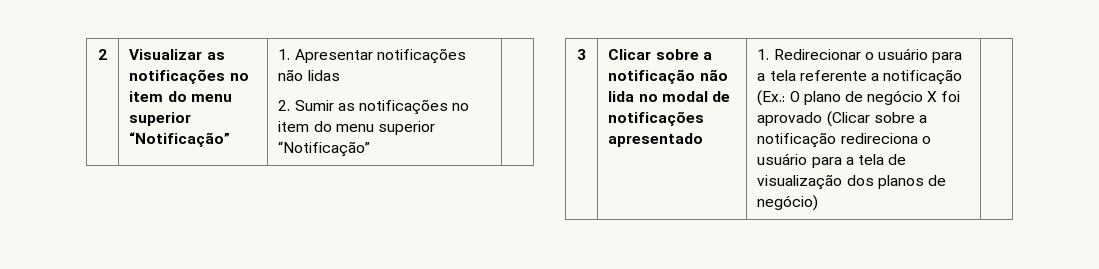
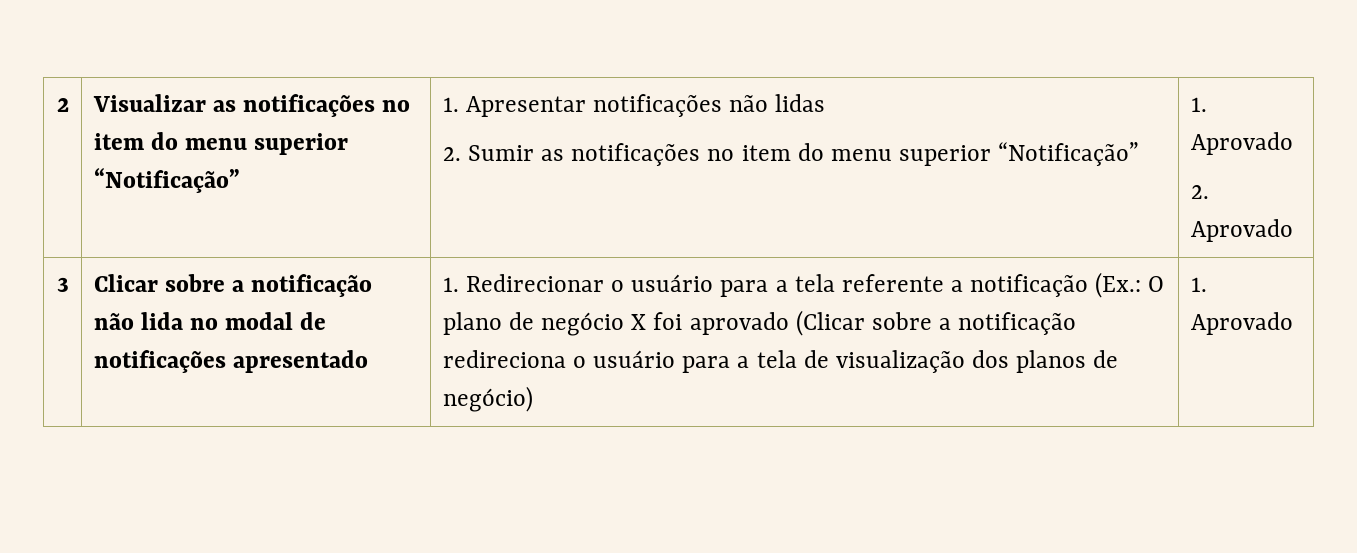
(371, 149) none -> [1190,97,1207,112] [1190,132,1293,155] [1190,185,1209,199] [1190,219,1293,242] 1. Aprovado // 2. Aprovado
(819, 203) none -> [1190,277,1207,292] [1190,312,1293,335] 1. Aprovado

